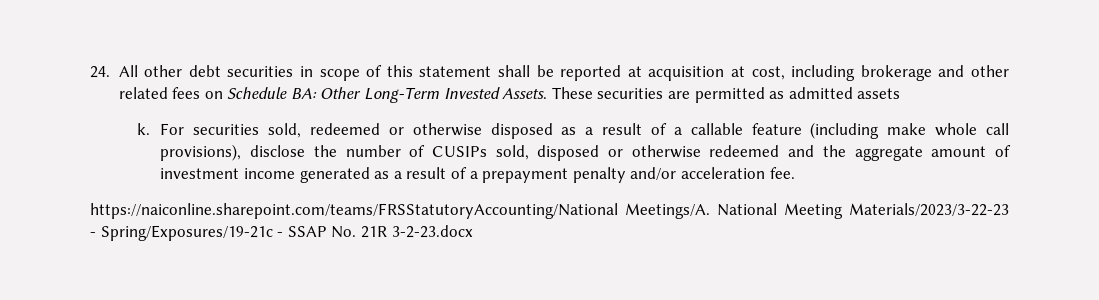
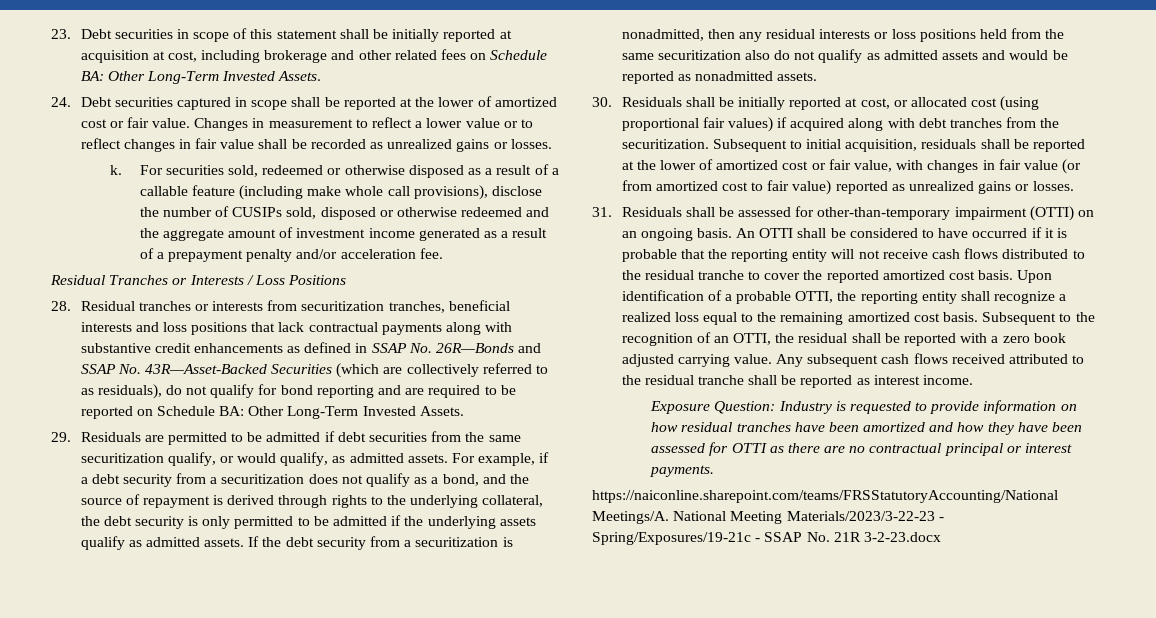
[90,65,221,78] 24. All other debt -> [51,29,112,39] 23. Debt
(554, 71) none -> [392,29,440,42] initially
[551,87,901,103] These securities are permitted as admitted assets -> [51,96,557,110] [80,117,533,131] [80,138,552,152] // 24. Debt securities captured in scope shall be reported at the lower of amortized cost or fair value. Changes in measurement to reflect a lower value or to reflect changes in fair value shall be recorded as unrealized gains or losses.
(795, 173) none -> [50,275,347,285] [51,300,510,313] [80,322,513,335] [80,342,542,353] [80,363,549,378] [80,384,516,399] [80,406,464,419] [51,431,521,445] [80,452,550,466] [80,473,529,487] [80,494,544,508] [80,515,536,529] [80,536,513,550] [621,28,1065,42] [621,49,1068,63] [621,71,818,84] [592,96,1040,111] [621,117,1060,132] [621,139,1086,152] [621,159,1082,174] [621,180,1074,195] [592,206,1095,221] [621,227,1067,241] [621,248,1085,262] [621,270,1053,283] [621,290,1067,304] [621,312,1095,325] [621,332,1066,346] [621,353,1085,367] [621,375,974,388] [650,400,1077,414] [651,422,1082,435] [651,442,1072,456] [650,465,715,477] // Residual Tranches or Interests / Loss Positions // 28. Residual tranches or interests from securitization tranches, beneficial interests and loss positions that lack contractual payments along with substantive credit enhancements as defined in SSAP No. 26R—Bonds and SSAP No. 43R—Asset-Backed Securities (which are collectively referred to as residuals), do not qualify for bond reporting and are required to be reported on Schedule BA: Other Long-Term Invested Assets. // 29. Residuals are permitted to be admitted if debt securities from the same securitization qualify, or would qualify, as admitted assets. For example, if a debt security from a securitization does not qualify as a bond, and the source of repayment is derived through rights to the underlying collateral, the debt security is only permitted to be admitted if the underlying assets qualify as admitted assets. If the debt security from a securitization is nonadmitted, then any residual interests or loss positions held from the same securitization also do not qualify as admitted assets and would be reported as nonadmitted assets. // 30. Residuals shall be initially reported at cost, or allocated cost (using proportional fair values) if acquired along with debt tranches from the securitization. Subsequent to initial acquisition, residuals shall be reported at the lower of amortized cost or fair value, with changes in fair value (or from amortized cost to fair value) reported as unrealized gains or losses. // 31. Residuals shall be assessed for other-than-temporary impairment (OTTI) on an ongoing basis. An OTTI shall be considered to have occurred if it is probable that the reporting entity will not receive cash flows distributed to the residual tranche to cover the reported amortized cost basis. Upon identification of a probable OTTI, the reporting entity shall recognize a realized loss equal to the remaining amortized cost basis. Subsequent to the recognition of an OTTI, the residual shall be reported with a zero book adjusted carrying value. Any subsequent cash flows received attributed to the residual tranche shall be reported as interest income. // Exposure Question: Industry is requested to provide information on how residual tranches have been amortized and how they have been assessed for OTTI as there are no contractual principal or interest payments.

